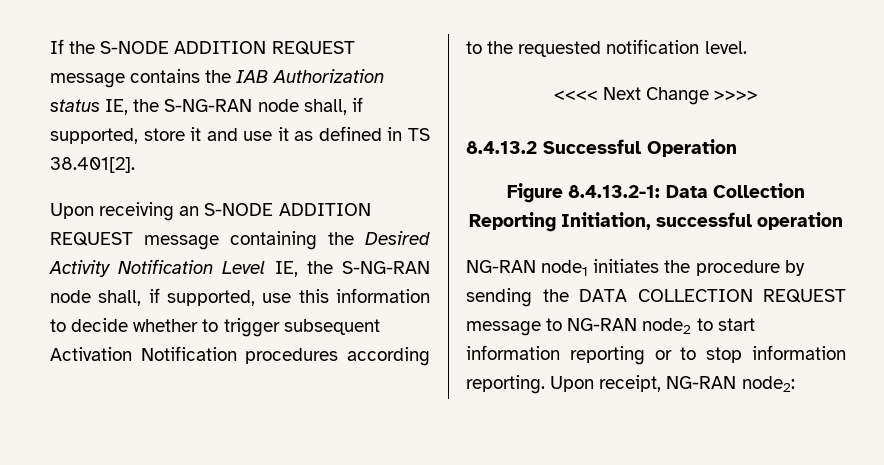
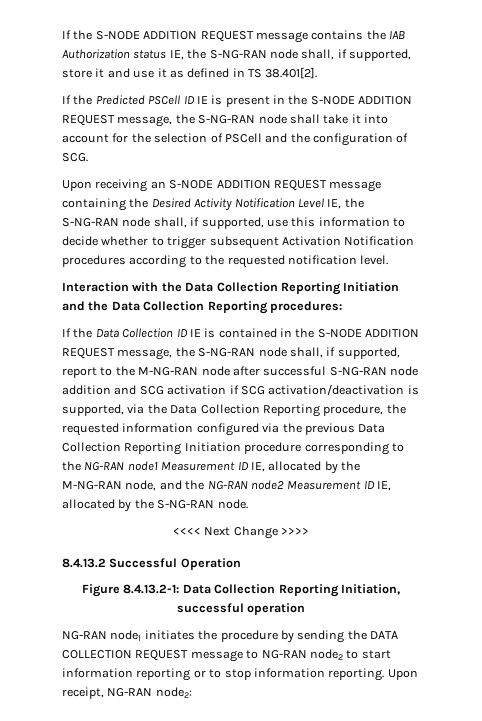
(135, 165) none -> [62,95,413,107] [62,114,388,127] [62,133,409,146] [62,153,88,162] // If the Predicted PSCell ID IE is present in the S-NODE ADDITION REQUEST message, the S-NG-RAN node shall take it into account for the selection of PSCell and the configuration of SCG.
(747, 47) none -> [62,282,400,295] [62,301,342,314] [62,328,420,338] [62,347,400,360] [62,366,418,378] [62,384,419,395] [62,404,406,417] [62,423,386,436] [62,442,404,455] [62,461,360,474] [62,480,391,491] [62,499,248,512] // Interaction with the Data Collection Reporting Initiation and the Data Collection Reporting procedures: // If the Data Collection ID IE is contained in the S-NODE ADDITION REQUEST message, the S-NG-RAN node shall, if supported, report to the M-NG-RAN node after successful S-NG-RAN node addition and SCG activation if SCG activation/deactivation is supported, via the Data Collection Reporting procedure, the requested information configured via the previous Data Collection Reporting Initiation procedure corresponding to the NG-RAN node1 Measurement ID IE, allocated by the M-NG-RAN node, and the NG-RAN node2 Measurement ID IE, allocated by the S-NG-RAN node.

